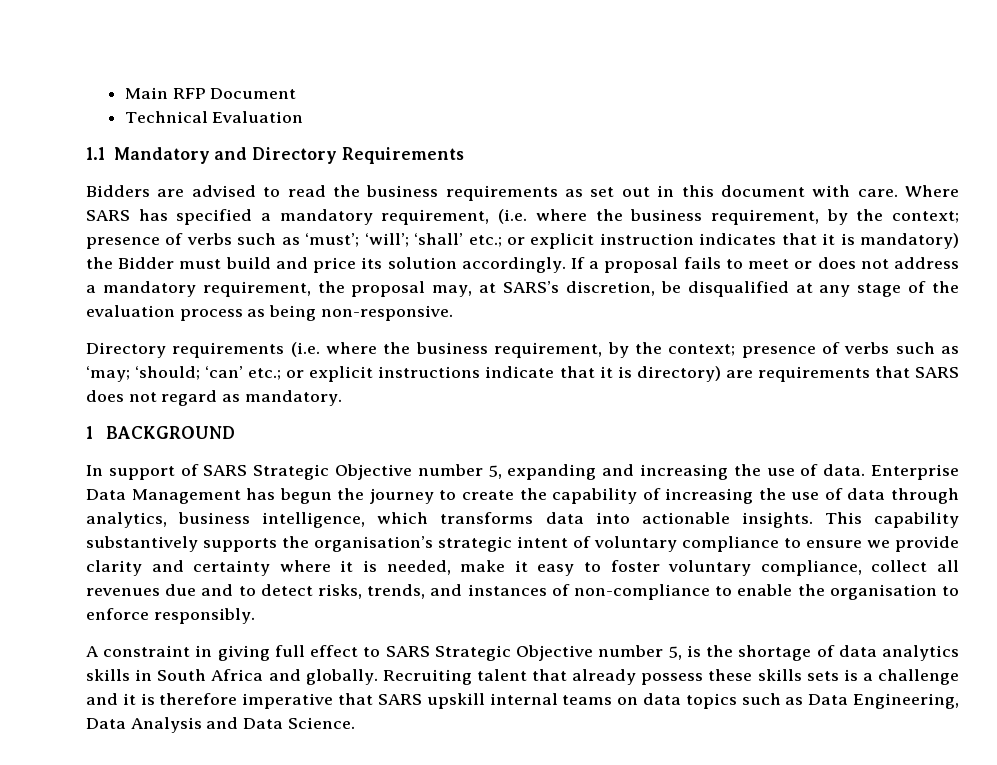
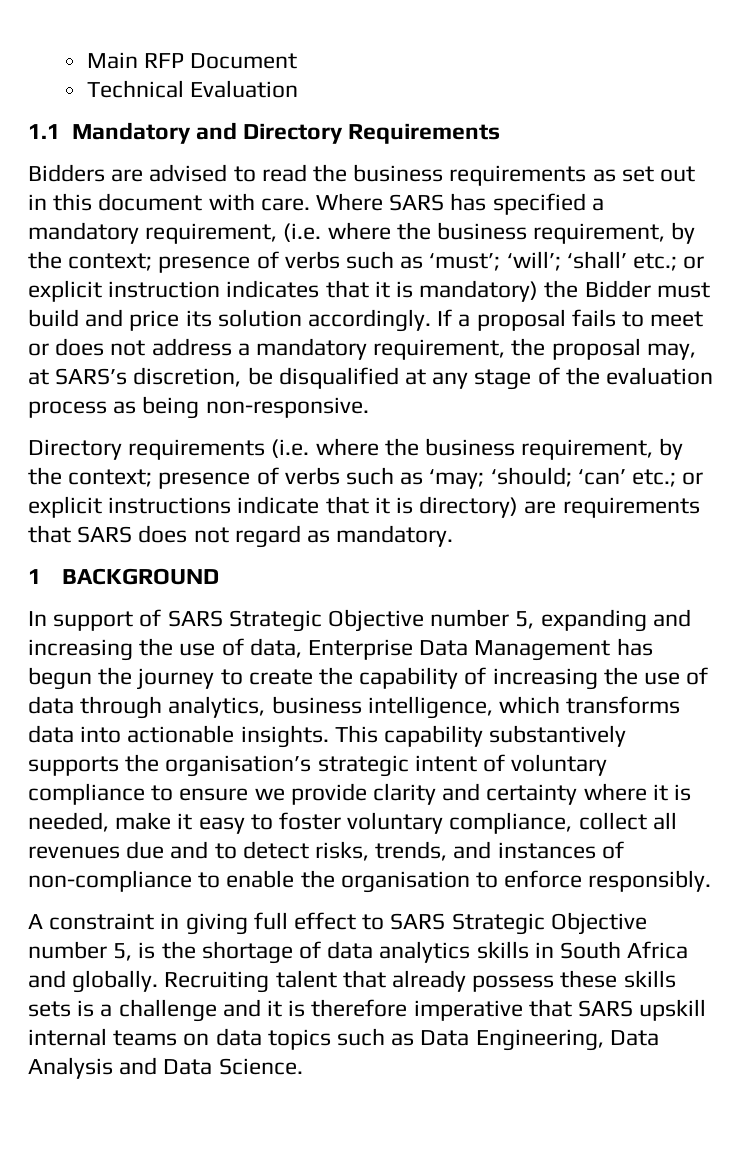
[823,464,866,476] data. -> [249,638,302,658] data,

